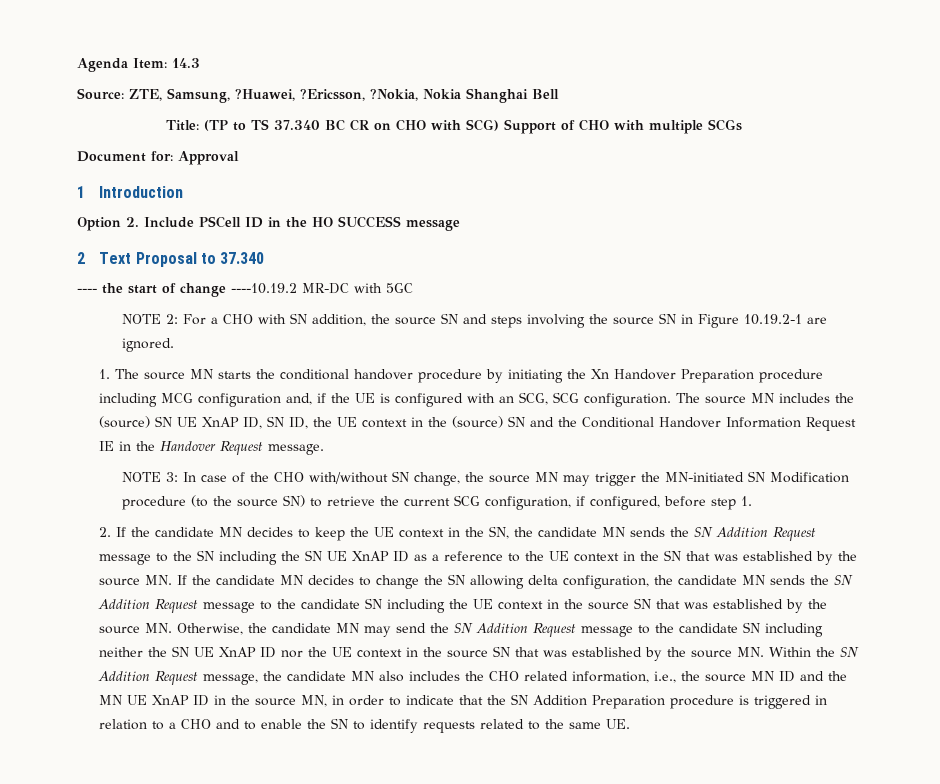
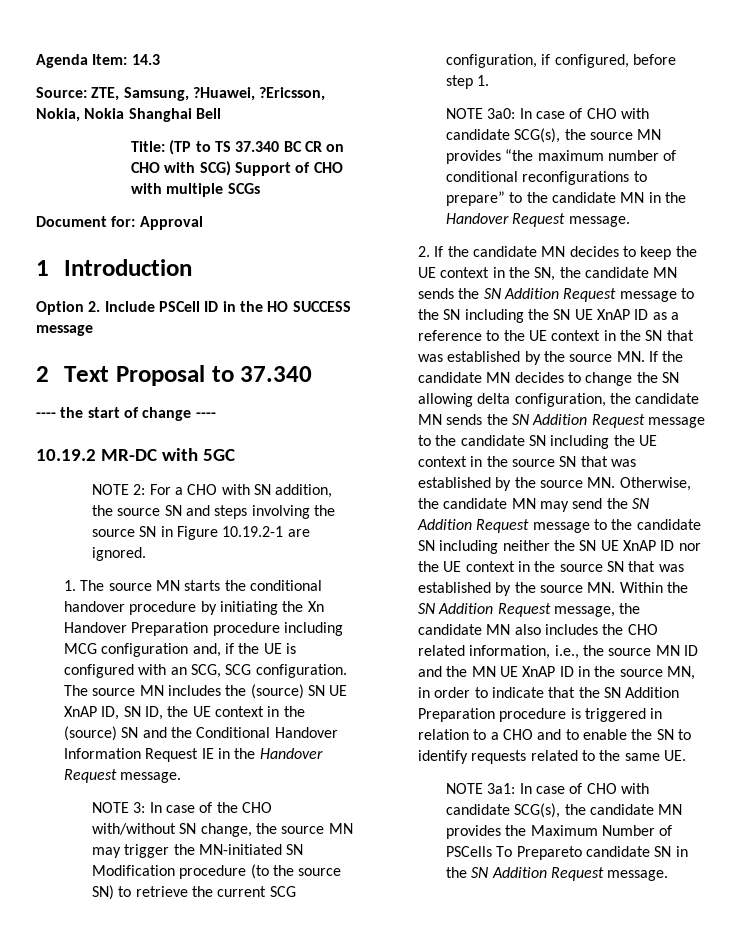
[370,89,418,101] ?Nokia, -> [36,108,80,122] Nokia,
[231,283,297,294] ----10.19.2 -> [195,412,216,418] [36,449,96,461] ---- // 10.19.2
(752, 501) none -> [446,108,650,119] [446,128,662,143] [446,149,677,164] [446,171,647,185] [446,191,687,206] [446,213,630,227] // NOTE 3a0: In case of CHO with candidate SCG(s), the source MN provides “the maximum number of conditional reconfigurations to prepare” to the candidate MN in the Handover Request message.
(631, 724) none -> [446,783,650,794] [446,803,683,818] [446,825,673,839] [446,846,688,860] [446,867,669,881] // NOTE 3a1: In case of CHO with candidate SCG(s), the candidate MN provides the Maximum Number of PSCells To Prepareto candidate SN in the SN Addition Request message.

